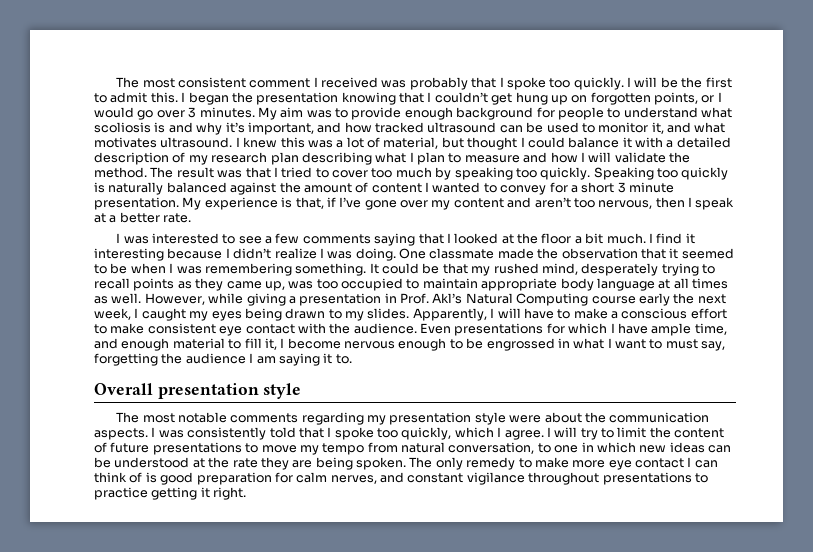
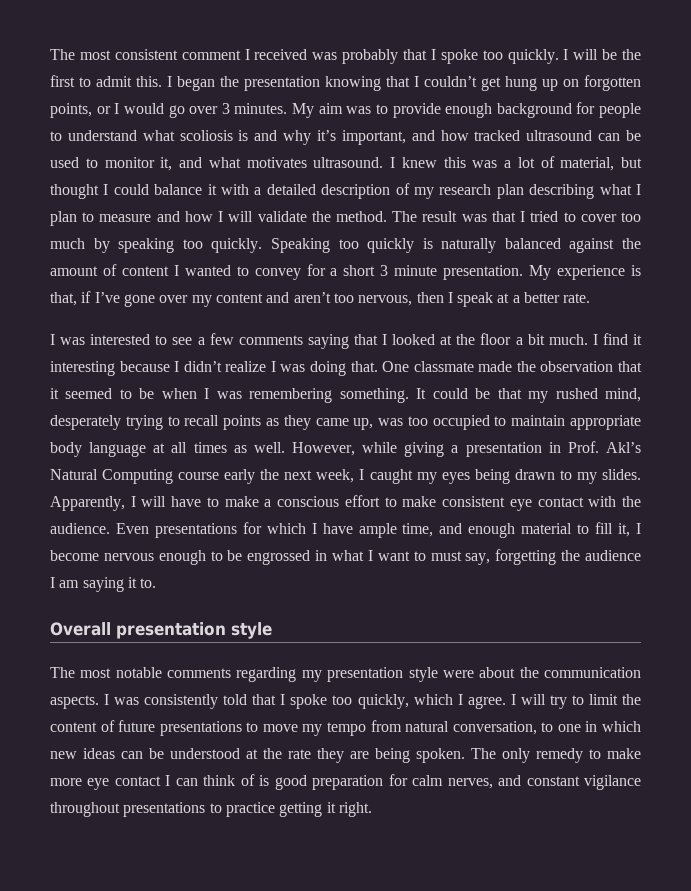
[355,248,396,261] doing. -> [310,361,378,376] doing that.

